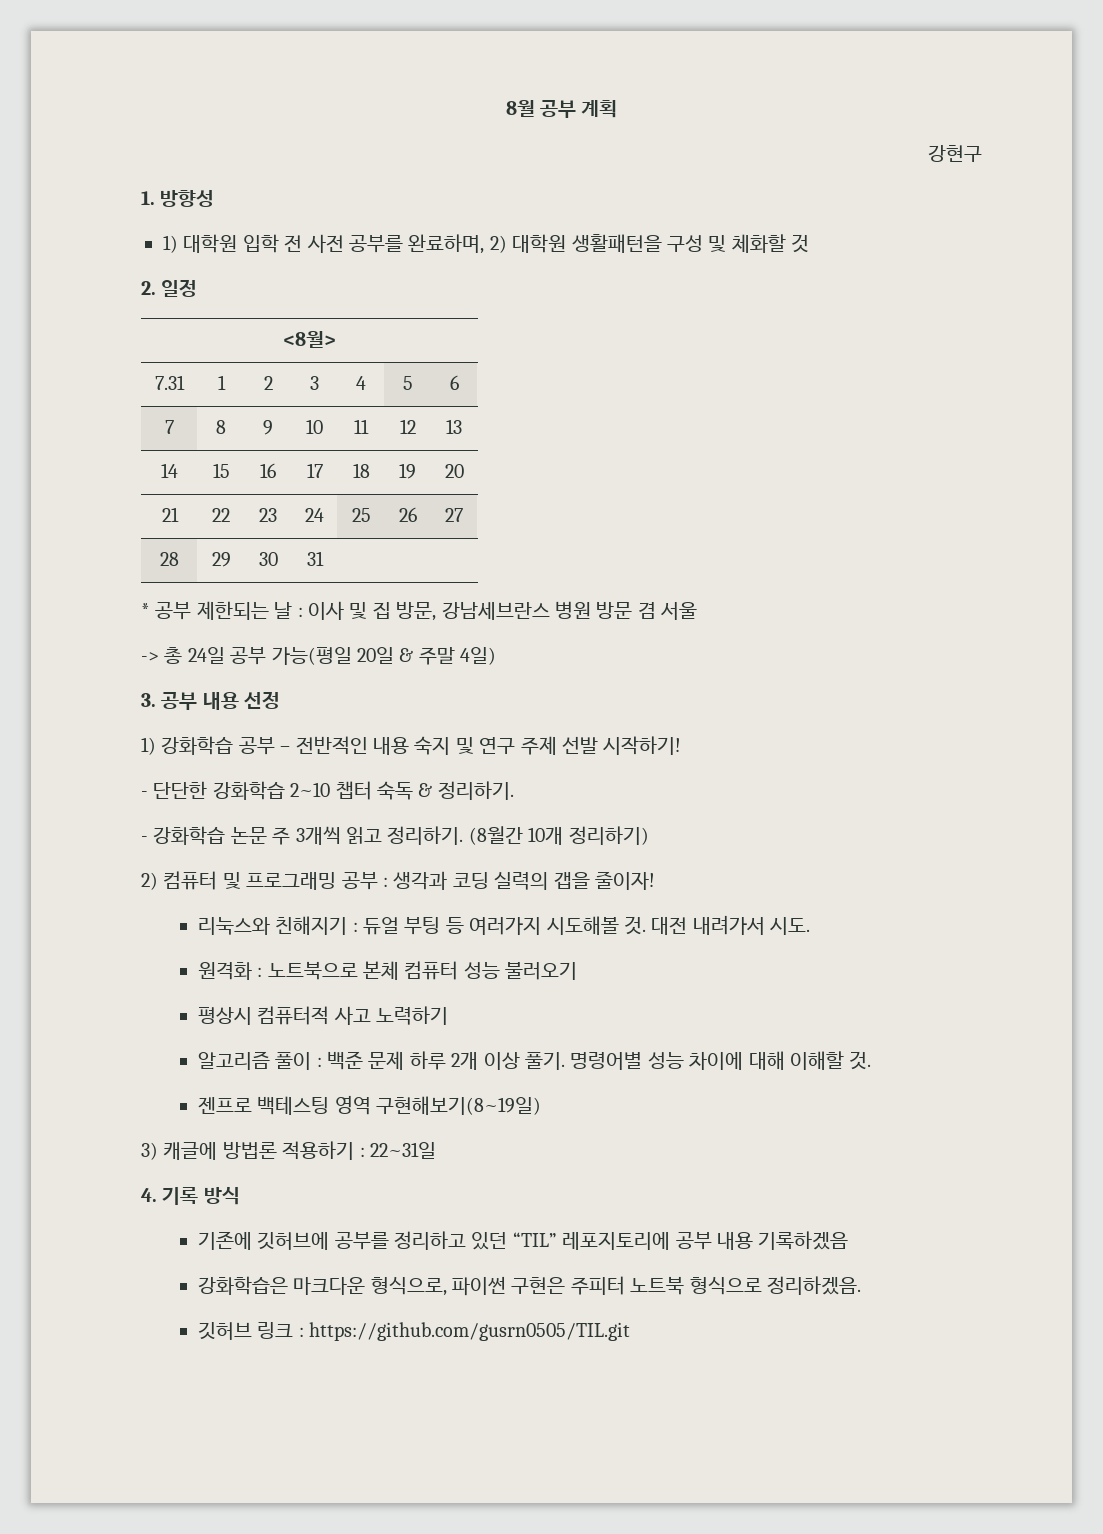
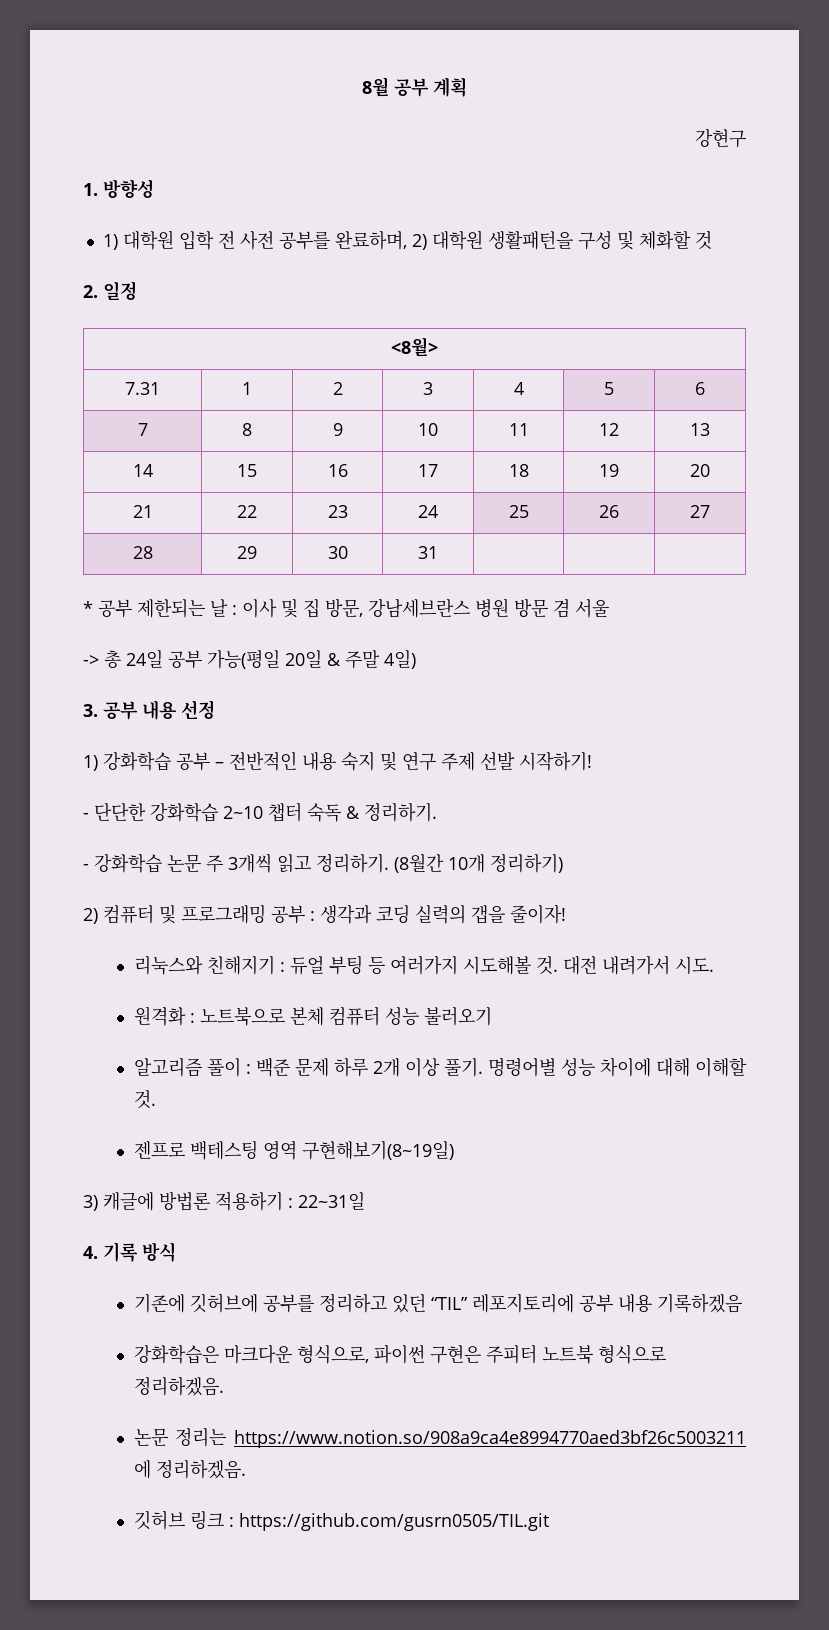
[197,1006,448,1025] // 평상시 컴퓨터적 사고 노력하기 -> (492, 1016) none
(861, 1285) none -> [133,1428,747,1448] [133,1460,246,1479] // 논문 정리는 https://www.notion.so/908a9ca4e8994770aed3bf26c5003211 에 정리하겠음.

